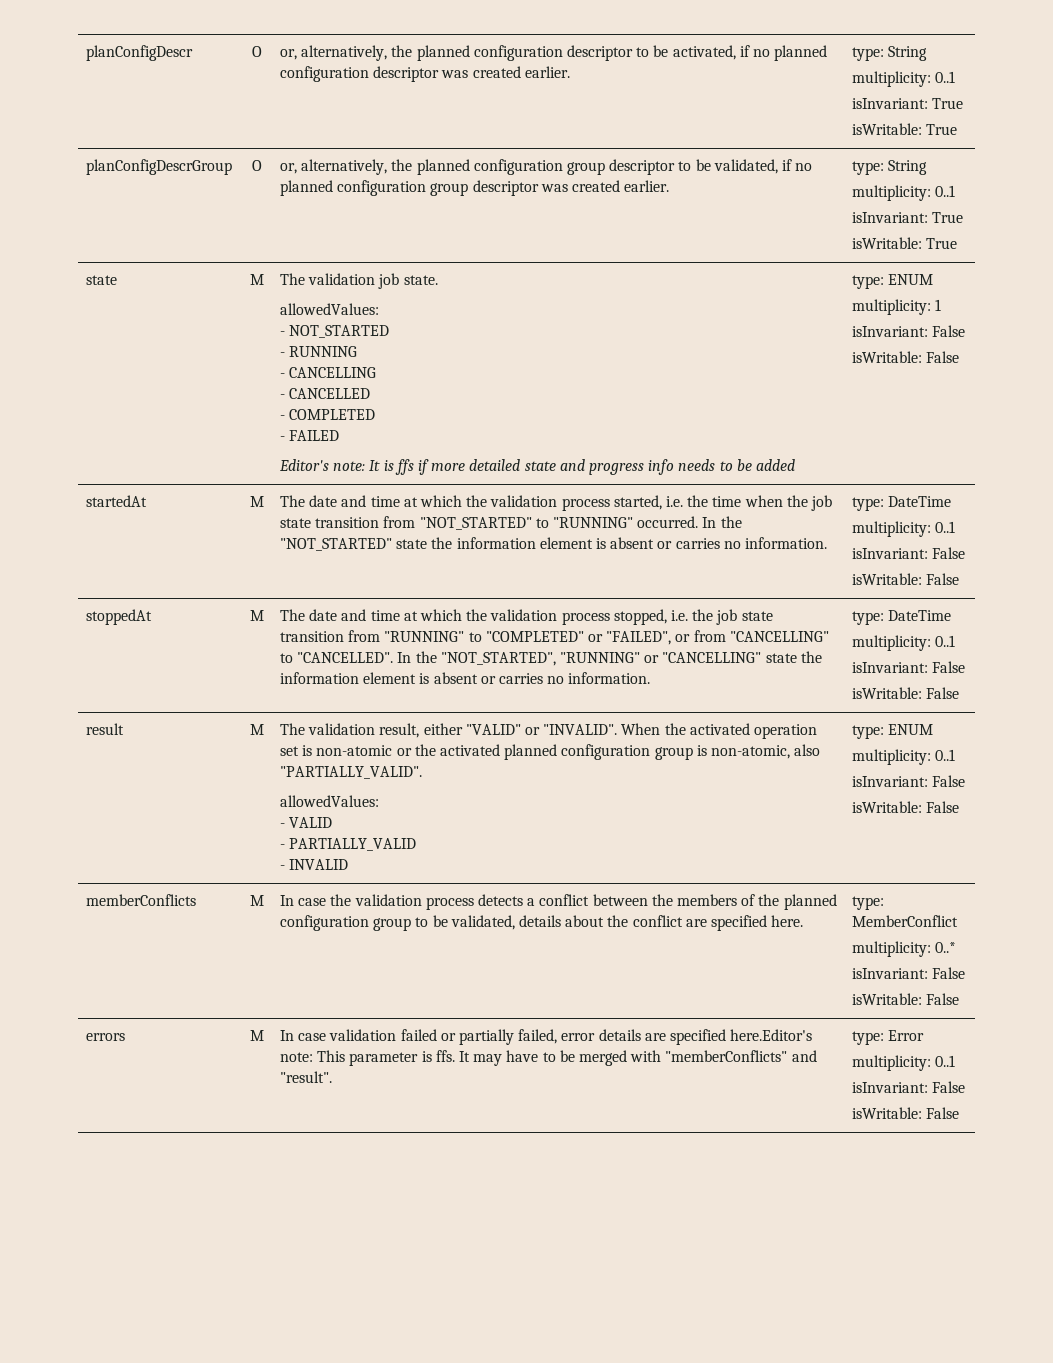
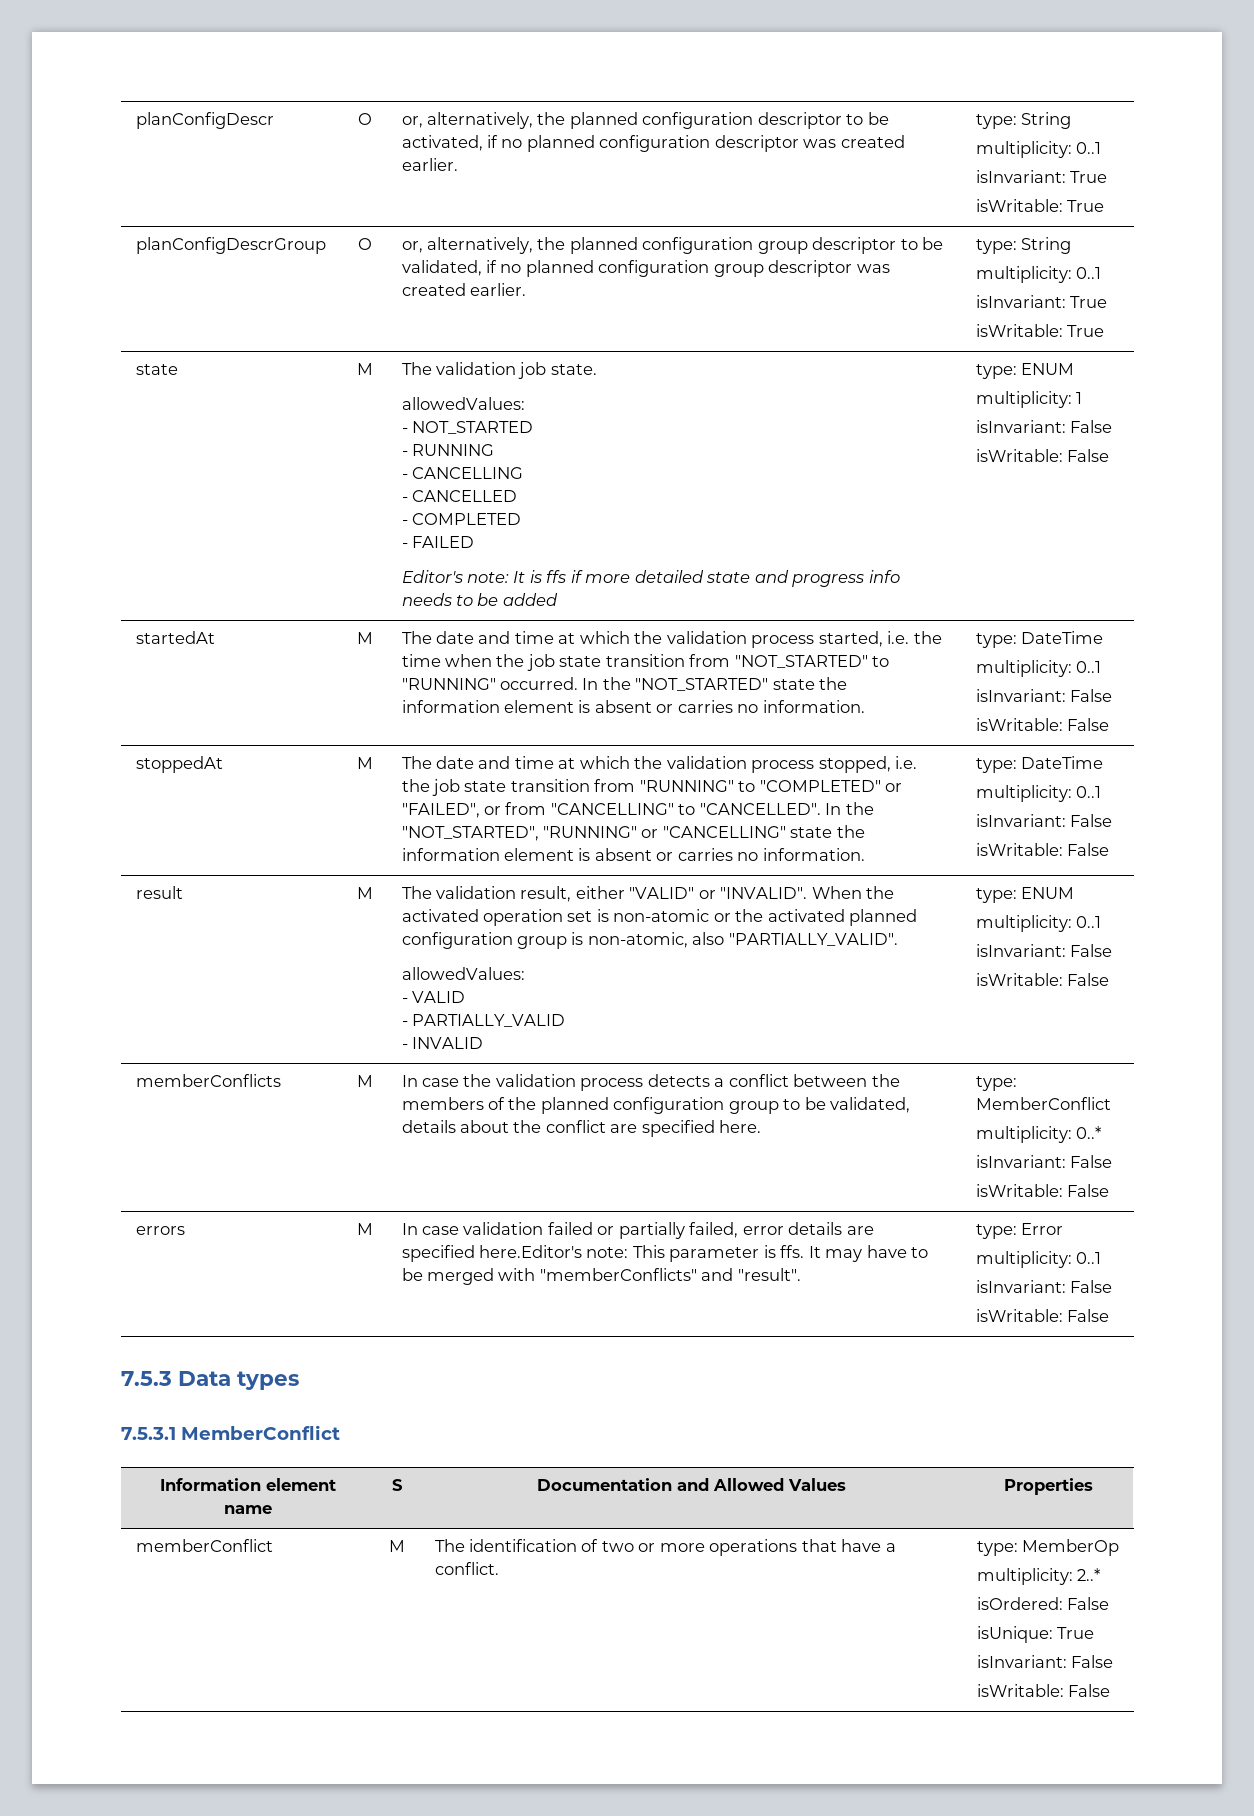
(960, 1113) none -> [121,1371,299,1390] [121,1425,340,1440] [160,1478,336,1491] [224,1505,272,1514] [392,1479,403,1491] [537,1478,846,1491] [1003,1478,1093,1495] [135,1539,273,1552] [388,1540,405,1552] [434,1539,896,1556] [434,1562,499,1575] [976,1539,1119,1556] [976,1568,1100,1585] [976,1597,1109,1610] [976,1626,1094,1643] [976,1655,1113,1668] [976,1684,1110,1697] // 7.5.3 Data types // 7.5.3.1 MemberConflict // Information element name | S | Documentation and Allowed Values | Properties // memberConflict | M | The identification of two or more operations that have a conflict. | type: MemberOp // multiplicity: 2..* // isOrdered: False // isUnique: True // isInvariant: False // isWritable: False

